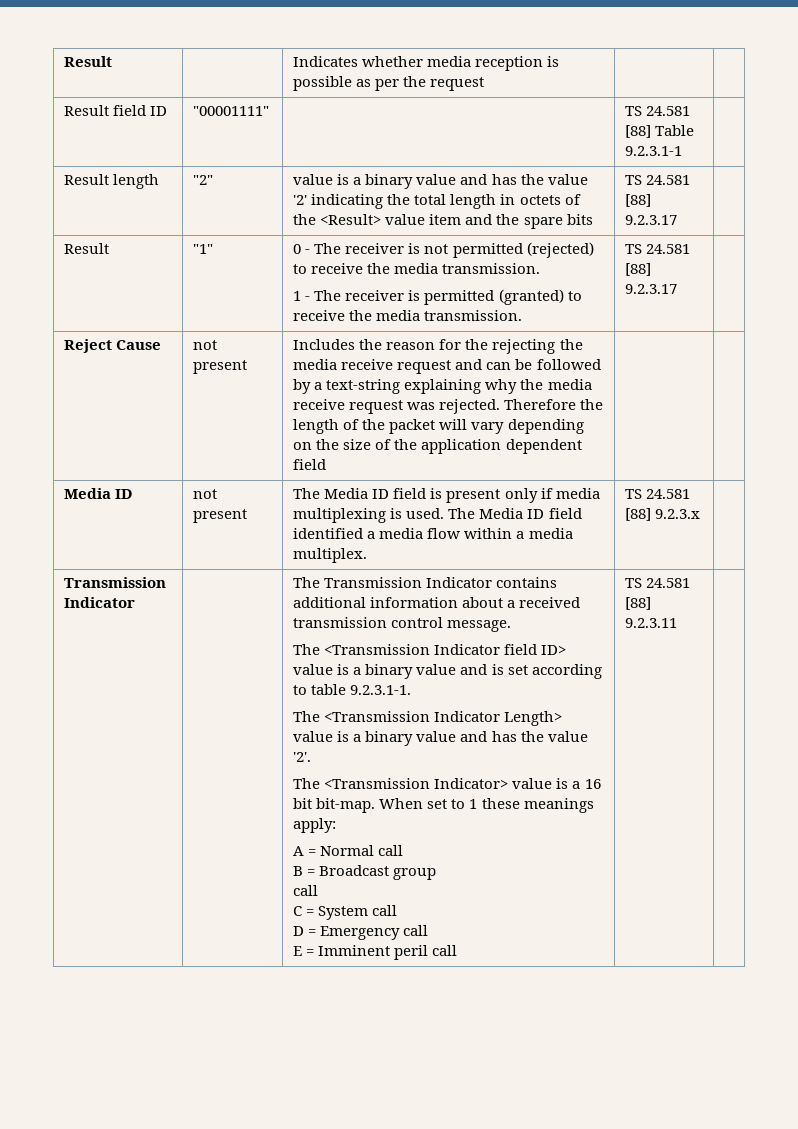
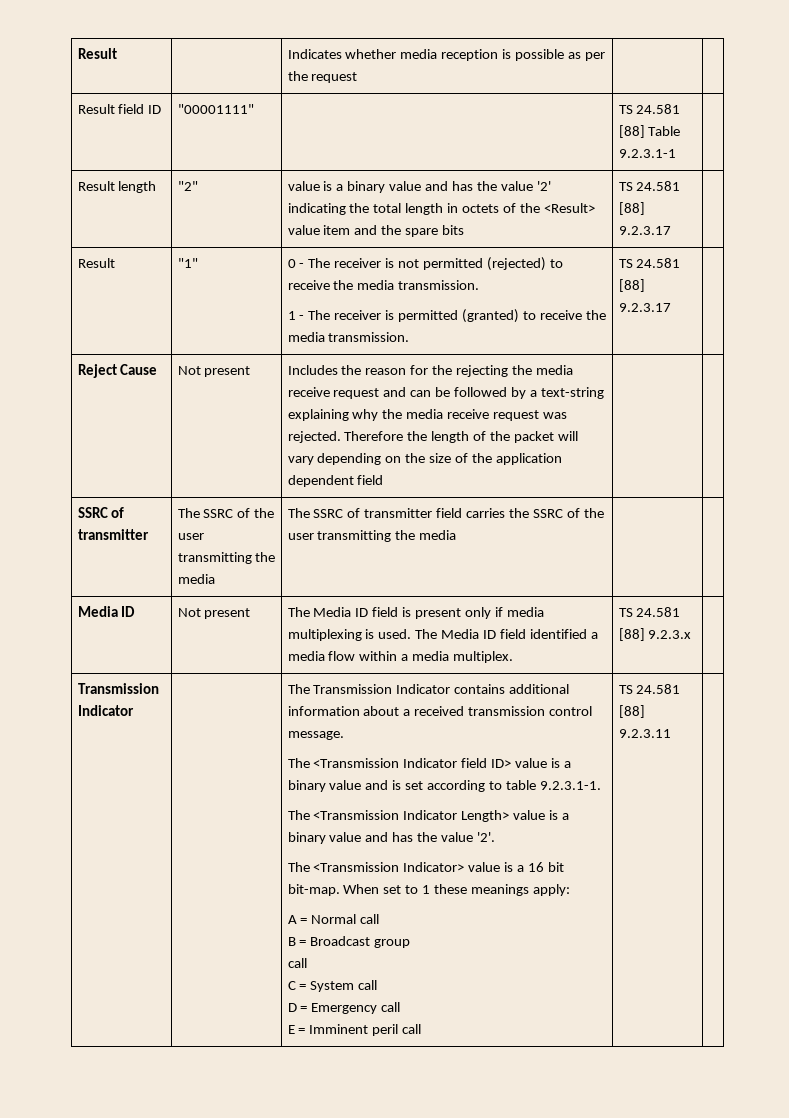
[193,340,218,350] not -> [177,366,201,375] Not
(327, 464) none -> [77,507,125,518] [77,529,149,540] [177,508,275,518] [177,533,204,540] [177,552,276,564] [177,574,215,584] [287,508,604,518] [287,530,457,542] // SSRC of transmitter | The SSRC of the user transmitting the media | The SSRC of transmitter field carries the SSRC of the user transmitting the media | |
[193,489,218,499] not -> [177,608,201,617] Not

